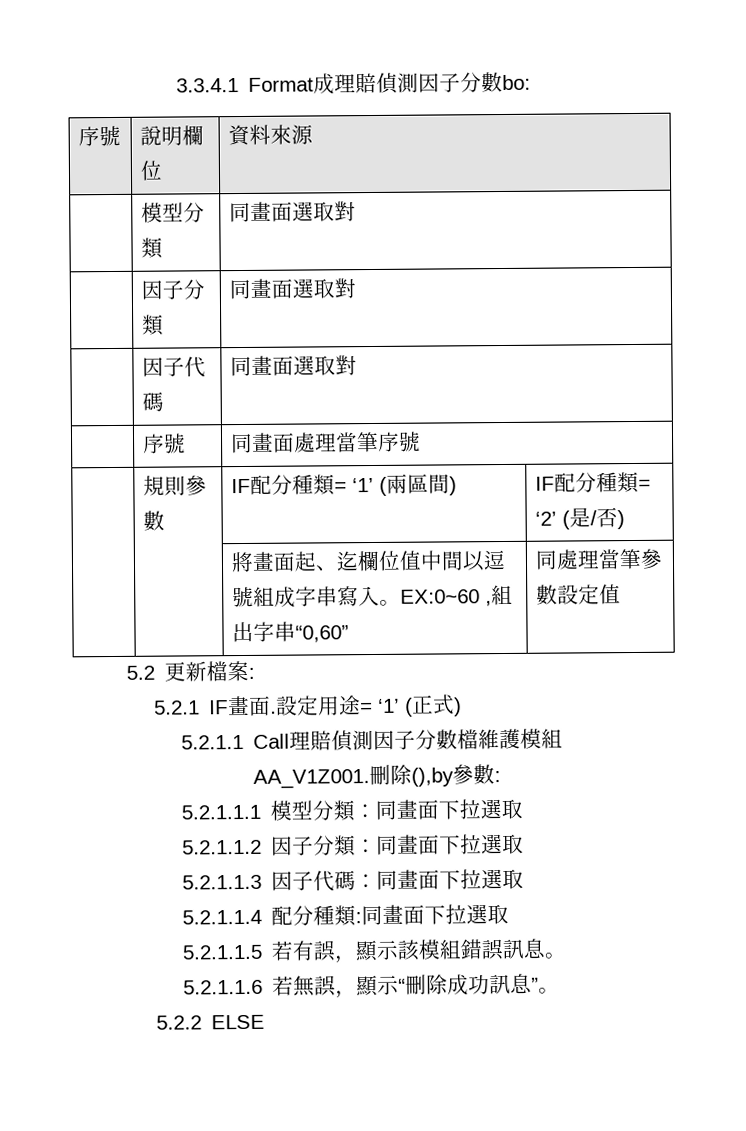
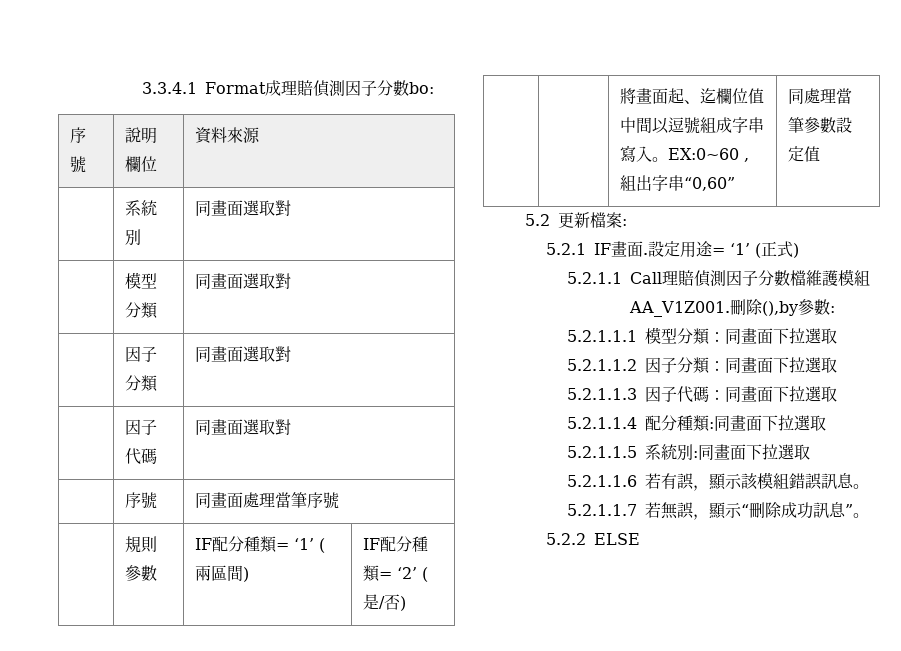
(314, 134) none -> [125,200,158,216] [125,229,142,245] [195,200,292,216] // | 系統別 | 同畫面選取對
(264, 952) none -> [645,444,811,460] [567,475,638,487] 系統別:同畫面下拉選取 // 5.2.1.1.6
[183,979,264,995] 5.2.1.1.6 -> [567,504,638,516] 5.2.1.1.7

